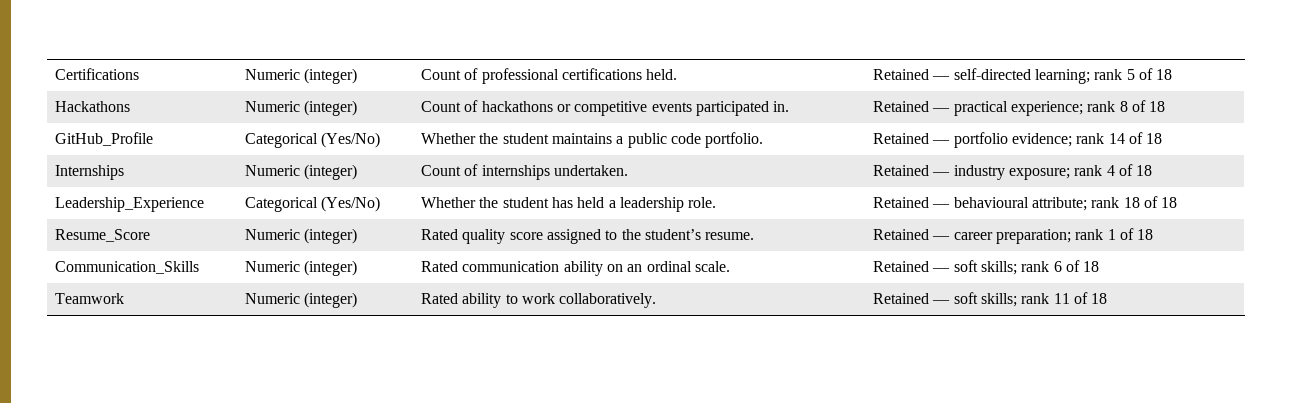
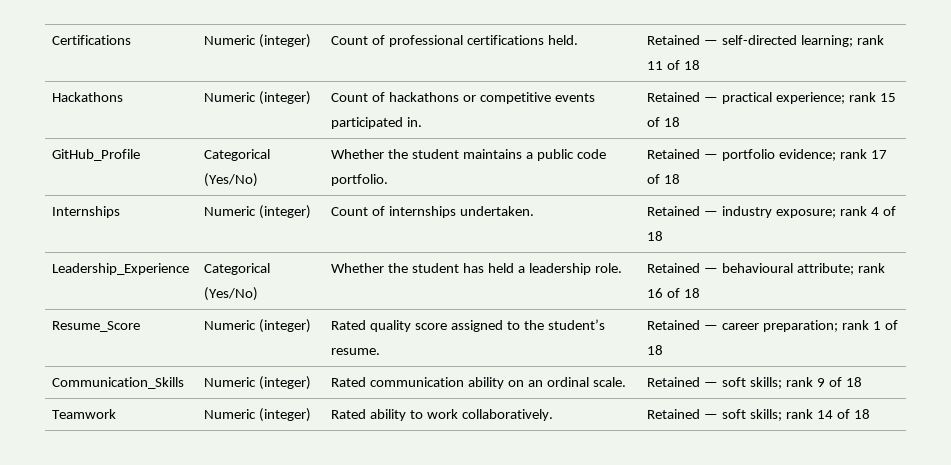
[1126,69,1135,80] 5 -> [647,61,664,70] 11
[1119,101,1128,112] 8 -> [879,93,896,102] 15
[1108,133,1125,144] 14 -> [870,150,887,159] 17
[1123,197,1140,208] 18 -> [647,288,664,298] 16
[1053,261,1062,272] 6 -> [816,378,825,387] 9
[1053,293,1070,304] 11 -> [816,410,833,419] 14

